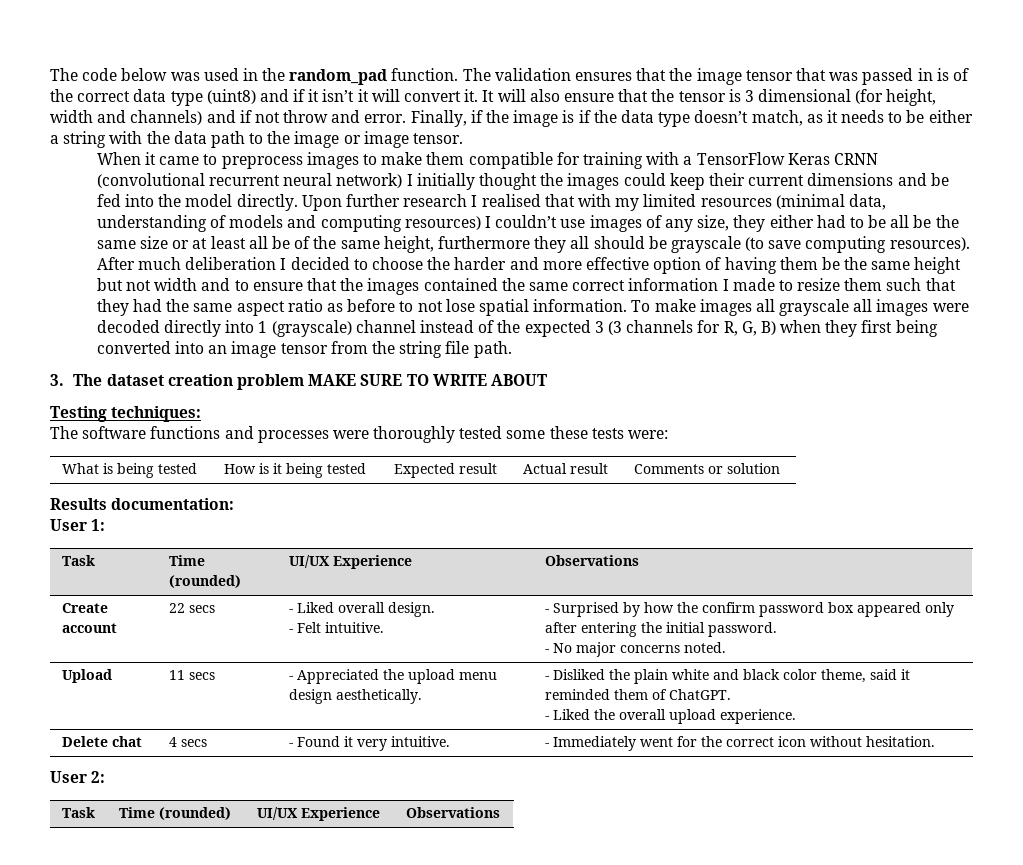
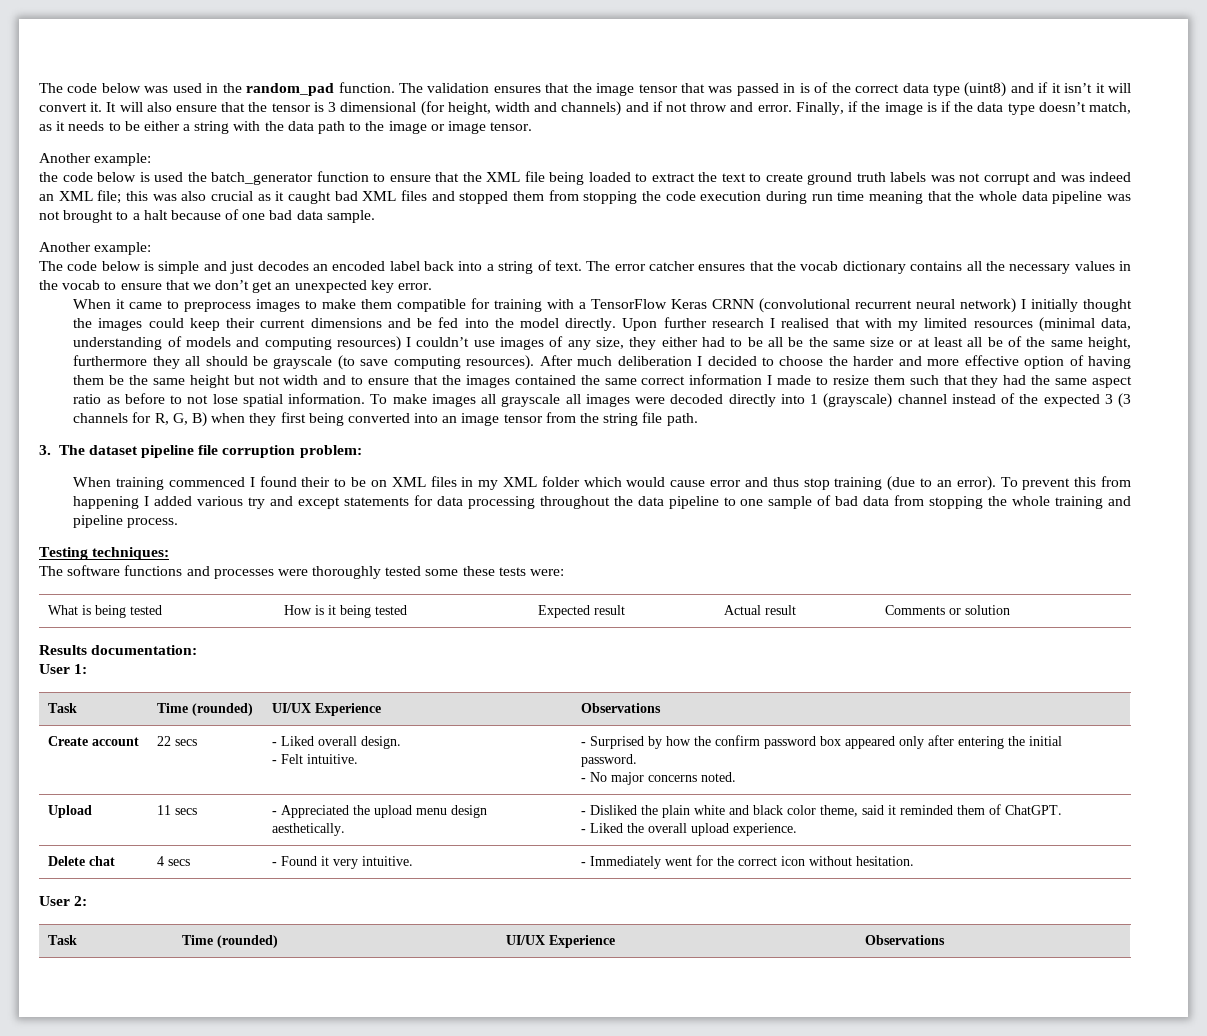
(464, 138) none -> [39,153,152,166] [39,171,1131,185] [39,190,1131,204] [39,209,375,223] [39,242,152,255] [39,260,1131,274] [39,280,433,293] // Another example: // the code below is used the batch_generator function to ensure that the XML file being loaded to extract the text to create ground truth labels was not corrupt and was indeed an XML file; this was also crucial as it caught bad XML files and stopped them from stopping the code execution during run time meaning that the whole data pipeline was not brought to a halt because of one bad data sample. // Another example: // The code below is simple and just decodes an encoded label back into a string of text. The error catcher ensures that the vocab dictionary contains all the necessary values in the vocab to ensure that we don’t get an unexpected key error.
[167,374,547,390] creation problem MAKE SURE TO WRITE ABOUT -> [141,445,362,458] [73,476,1131,491] [73,495,1131,509] [73,515,179,528] pipeline file corruption problem: // When training commenced I found their to be on XML files in my XML folder which would cause error and thus stop training (due to an error). To prevent this from happening I added various try and except statements for data processing throughout the data pipeline to one sample of bad data from stopping the whole training and pipeline process.

